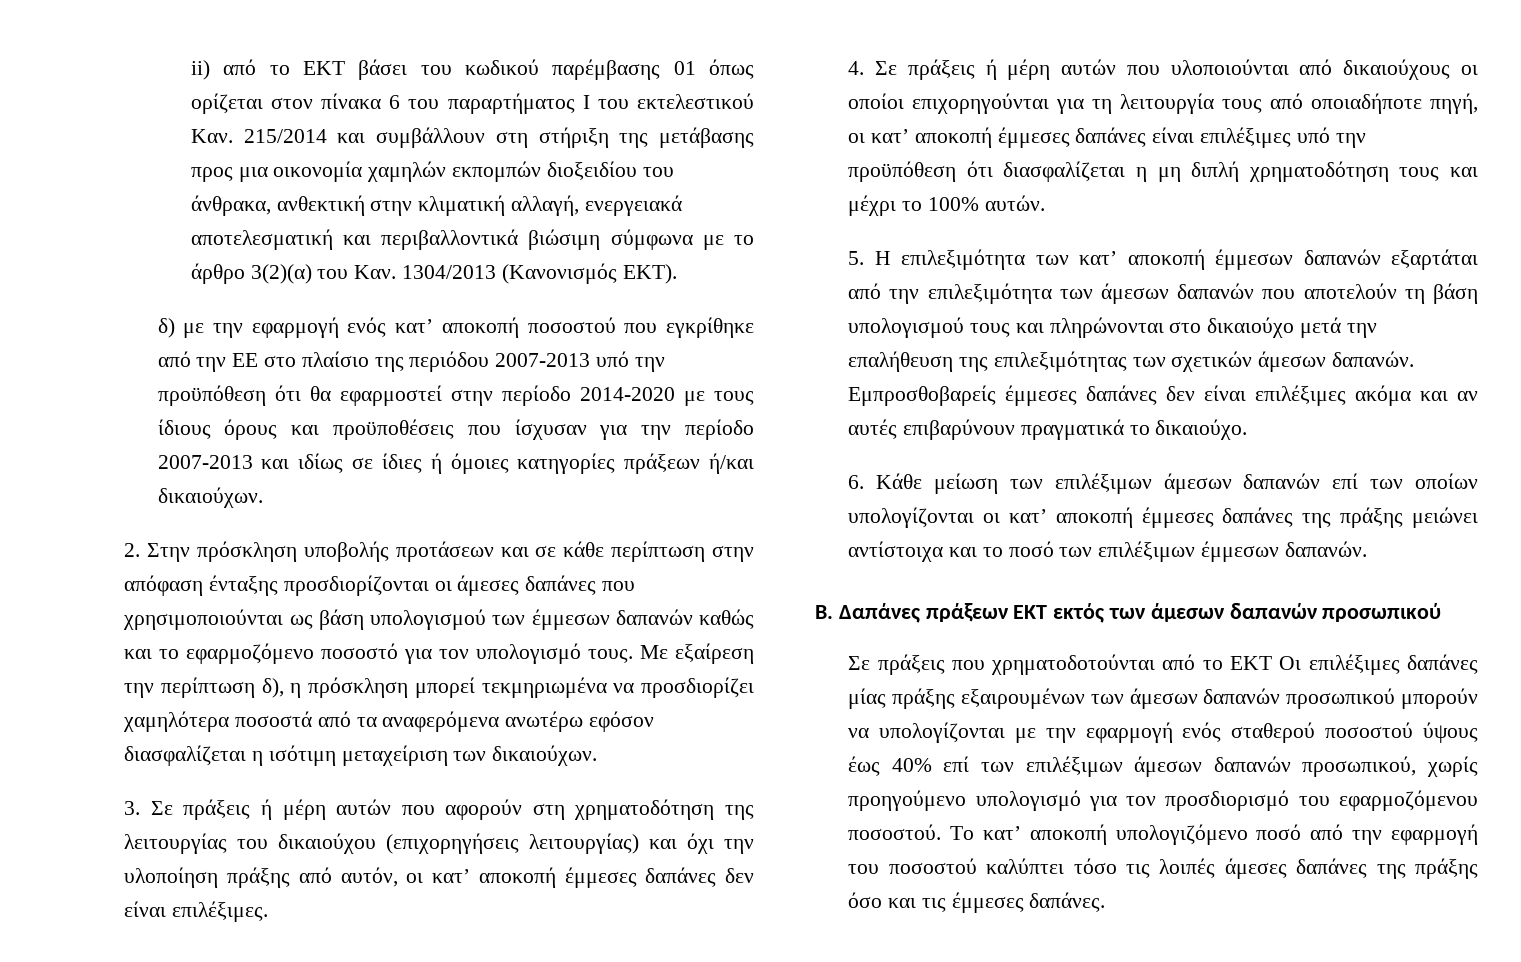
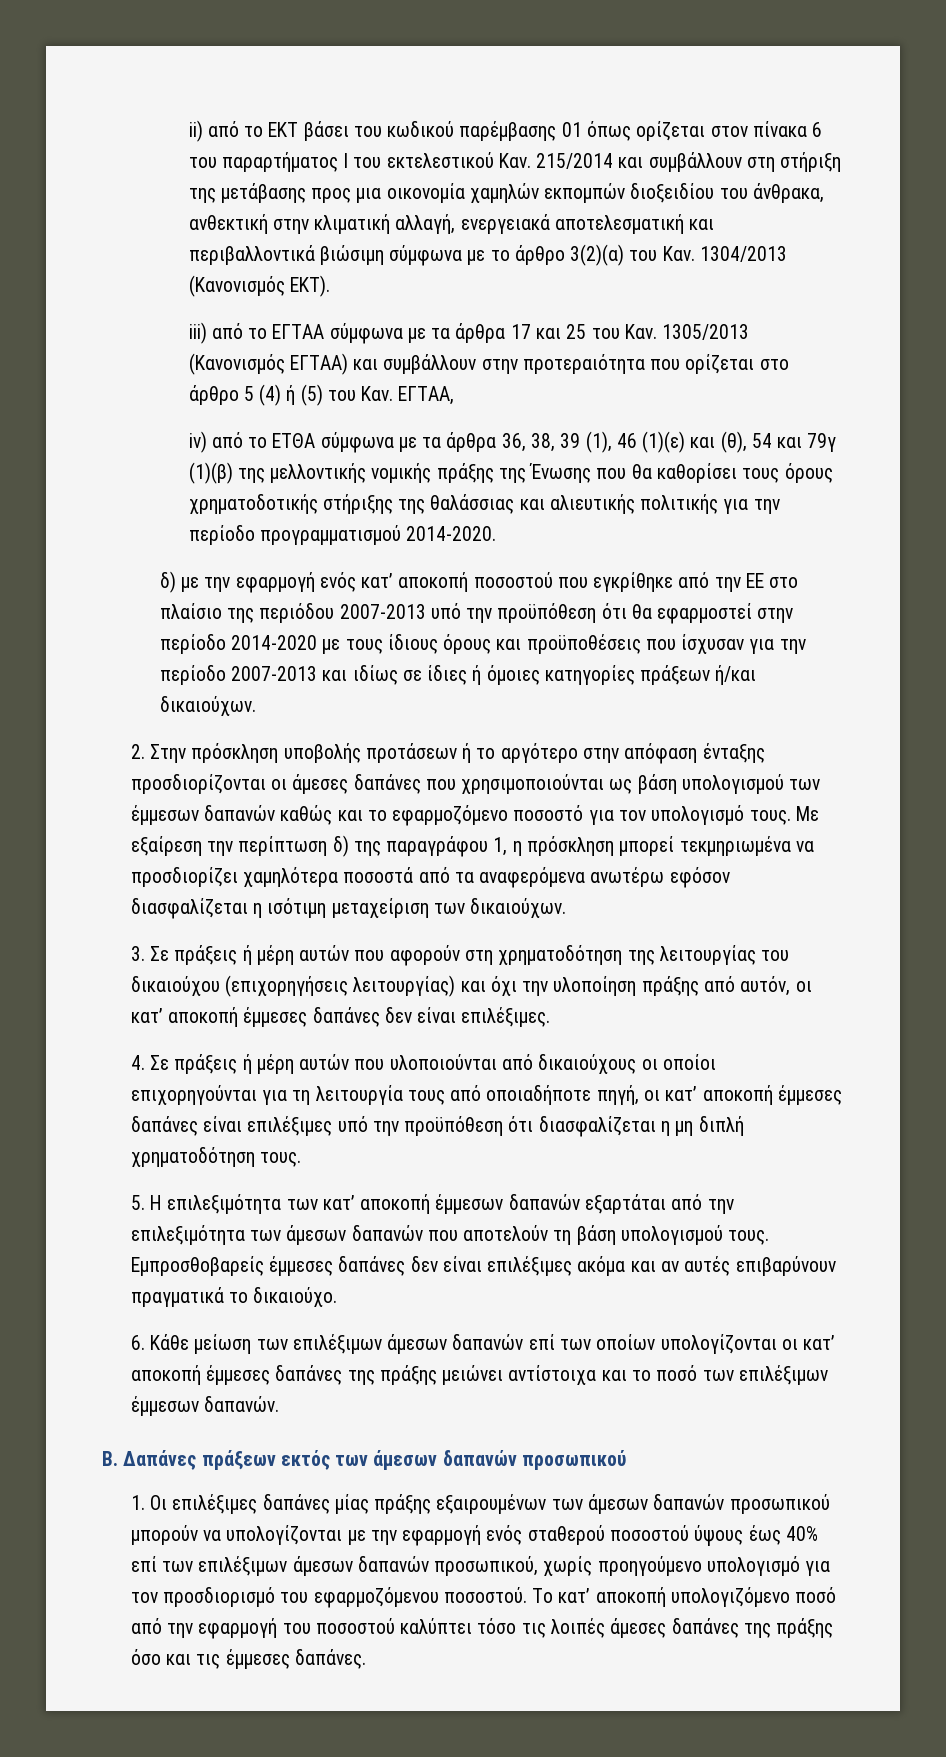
(677, 274) none -> [188,322,750,344] [188,353,789,375] [188,384,455,406] [188,431,837,453] [188,462,833,484] [188,494,780,514] [188,525,497,545] // iii) από το ΕΓΤΑΑ σύμφωνα με τα άρθρα 17 και 25 του Καν. 1305/2013 (Κανονισμός ΕΓΤΑΑ) και συμβάλλουν στην προτεραιότητα που ορίζεται στο άρθρο 5 (4) ή (5) του Καν. ΕΓΤΑΑ, // iv) από το ΕΤΘΑ σύμφωνα με τα άρθρα 36, 38, 39 (1), 46 (1)(ε) και (θ), 54 και 79γ (1)(β) της μελλοντικής νομικής πράξης της Ένωσης που θα καθορίσει τους όρους χρηματοδοτικής στήριξης της θαλάσσιας και αλιευτικής πολιτικής για την περίοδο προγραμματισμού 2014-2020.
[500,541,706,562] και σε κάθε περίπτωση -> [462,743,578,763] ή το αργότερο
[261,678,284,698] δ), -> [332,835,508,857] δ) της παραγράφου 1,
[1399,166,1478,181] [848,195,1045,216] τους και μέχρι το 100% αυτών. -> [260,1152,302,1167] τους.
[970,317,1377,338] [848,351,1415,372] τους και πληρώνονται στο δικαιούχο μετά την επαλήθευση της επιλεξιμότητας των σχετικών άμεσων δαπανών. -> [728,1230,770,1245] τους.
[1013,605,1048,619] ΕΚΤ -> (276, 1460) none
[848,654,1273,675] Σε πράξεις που χρηματοδοτούνται από το ΕΚΤ -> [130,1495,145,1510] 1.

